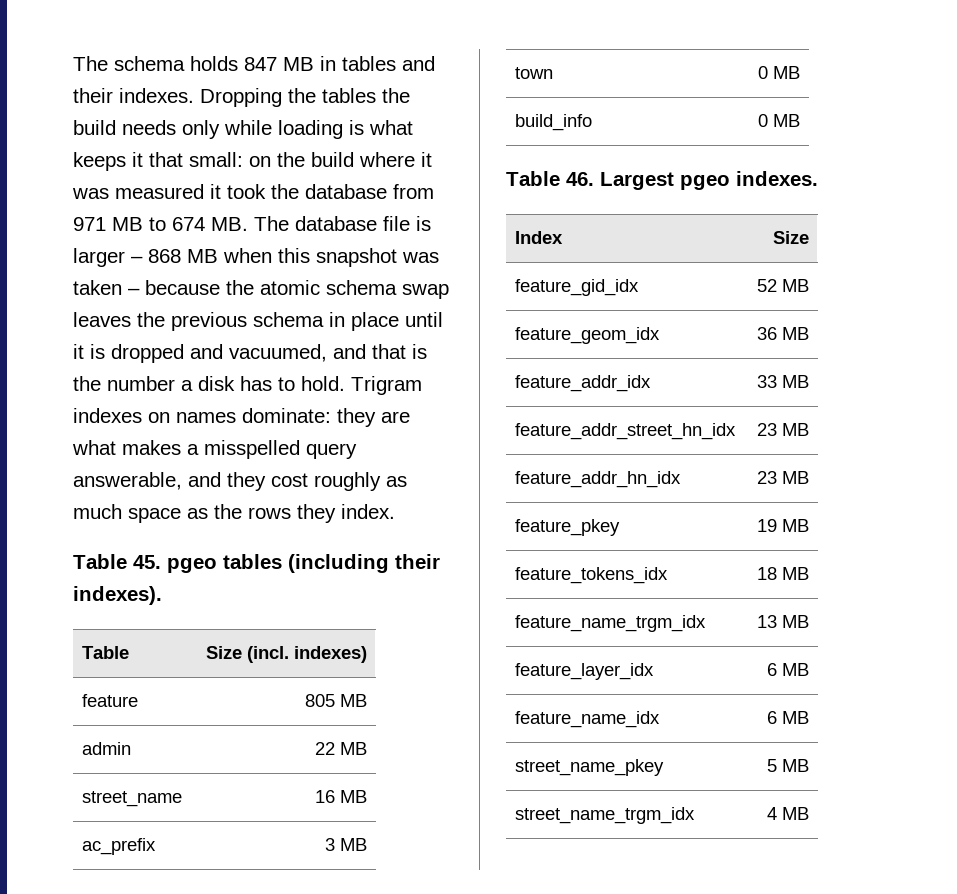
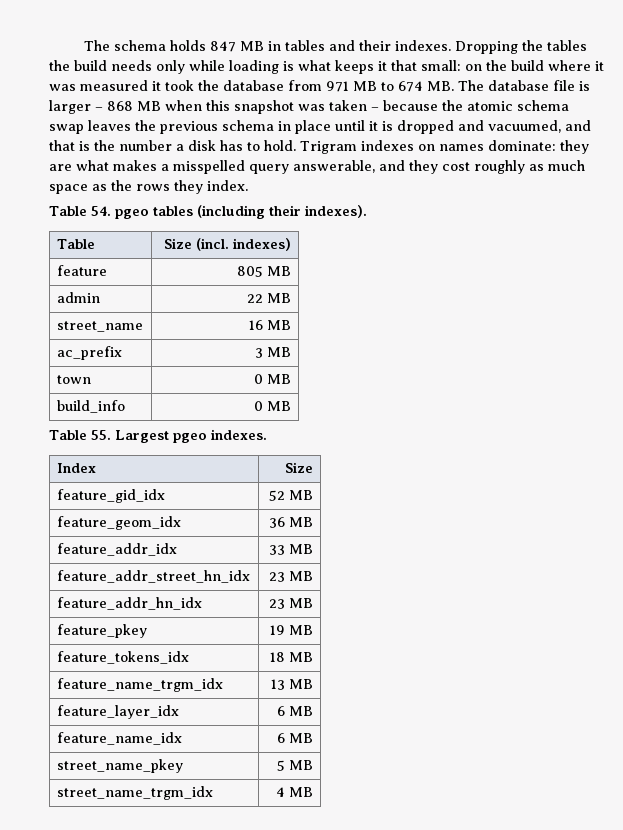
[133,555,161,569] 45. -> [90,206,111,216] 54.
[566,172,594,186] 46. -> [90,430,111,440] 55.

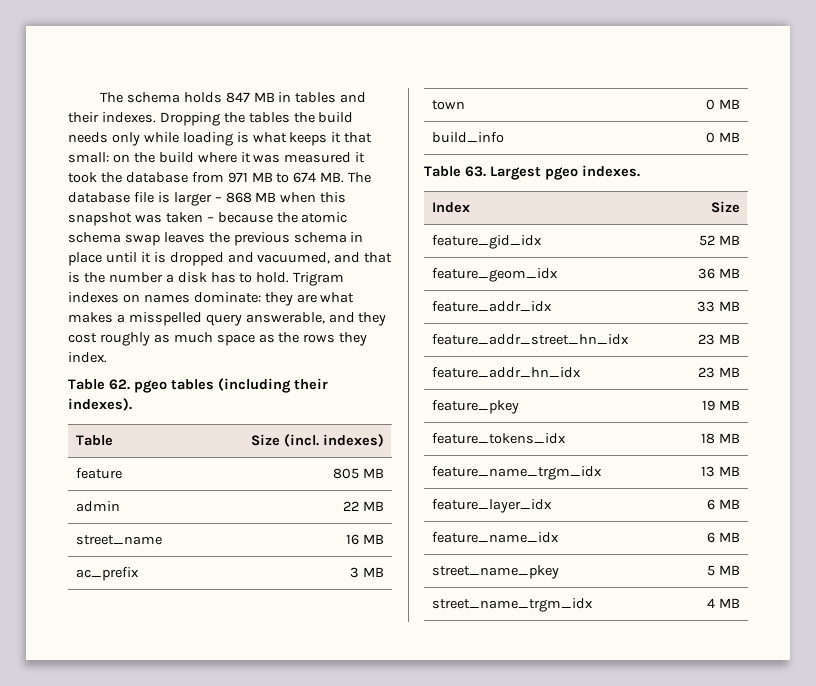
[90,206,111,216] 54. -> [108,379,130,390] 62.
[90,430,111,440] 55. -> [464,166,486,177] 63.

